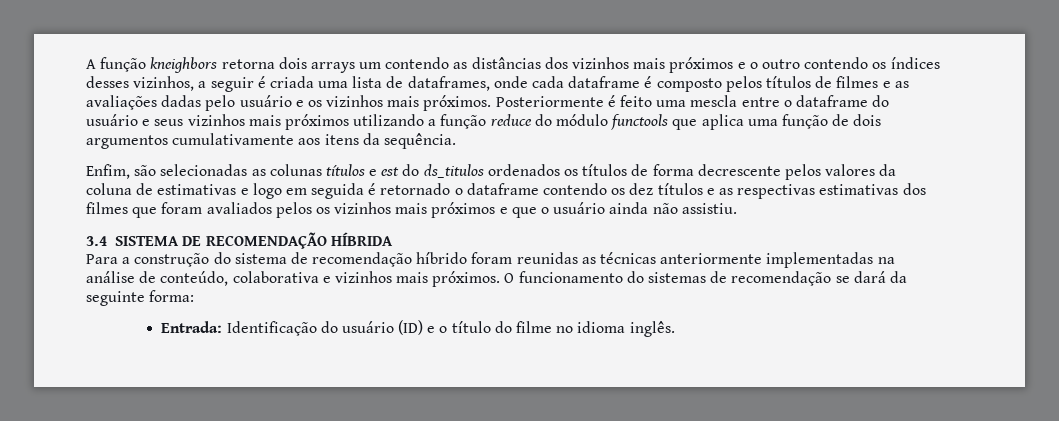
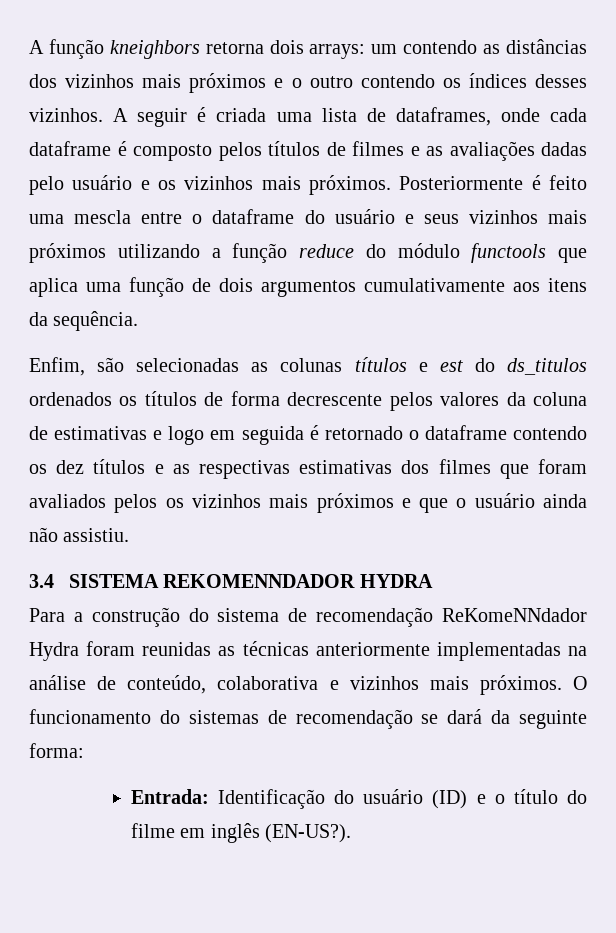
[310,62,355,73] arrays -> [309,44,366,59] arrays:
[133,76,207,91] vizinhos, a -> [29,108,129,122] vizinhos. A
[182,232,393,249] DE RECOMENDAÇÃO HÍBRIDA -> [163,574,433,588] REKOMENNDADOR HYDRA
[416,252,468,264] híbrido -> [441,608,587,622] [29,642,79,661] ReKomeNNdador Hydra
[556,321,675,337] no idioma inglês. -> [180,823,351,843] em inglês (EN-US?).

